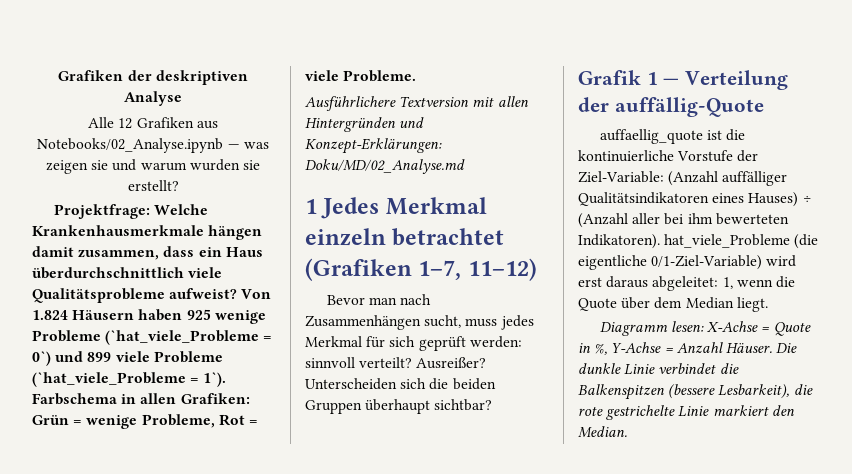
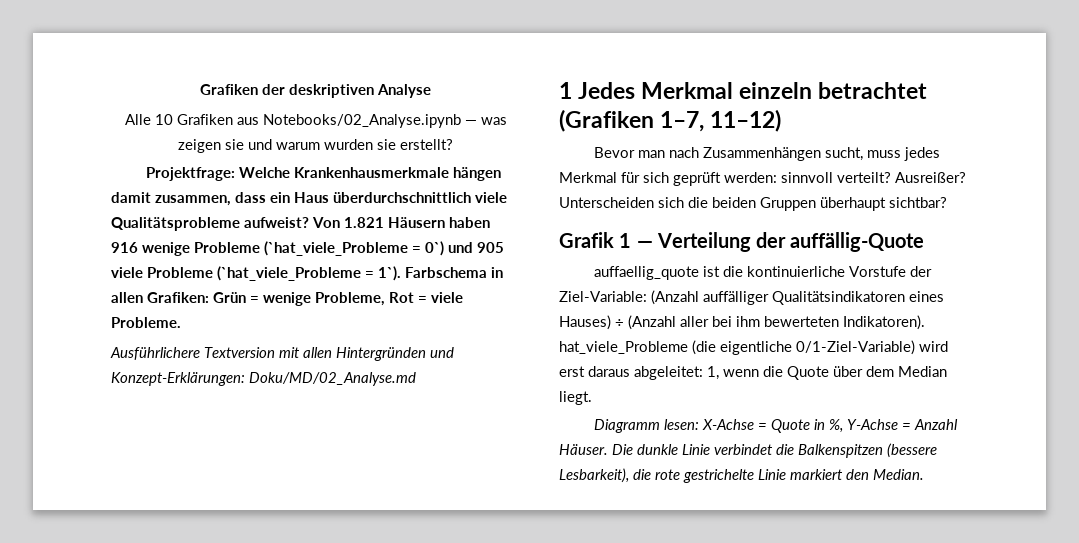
[118,118,133,129] 12 -> [154,114,173,125] 10
[32,310,68,320] 1.824 -> [344,217,384,228] 1.821
[186,309,211,320] 925 -> [111,242,138,253] 916
[87,352,112,362] 899 -> [477,242,504,253] 905

